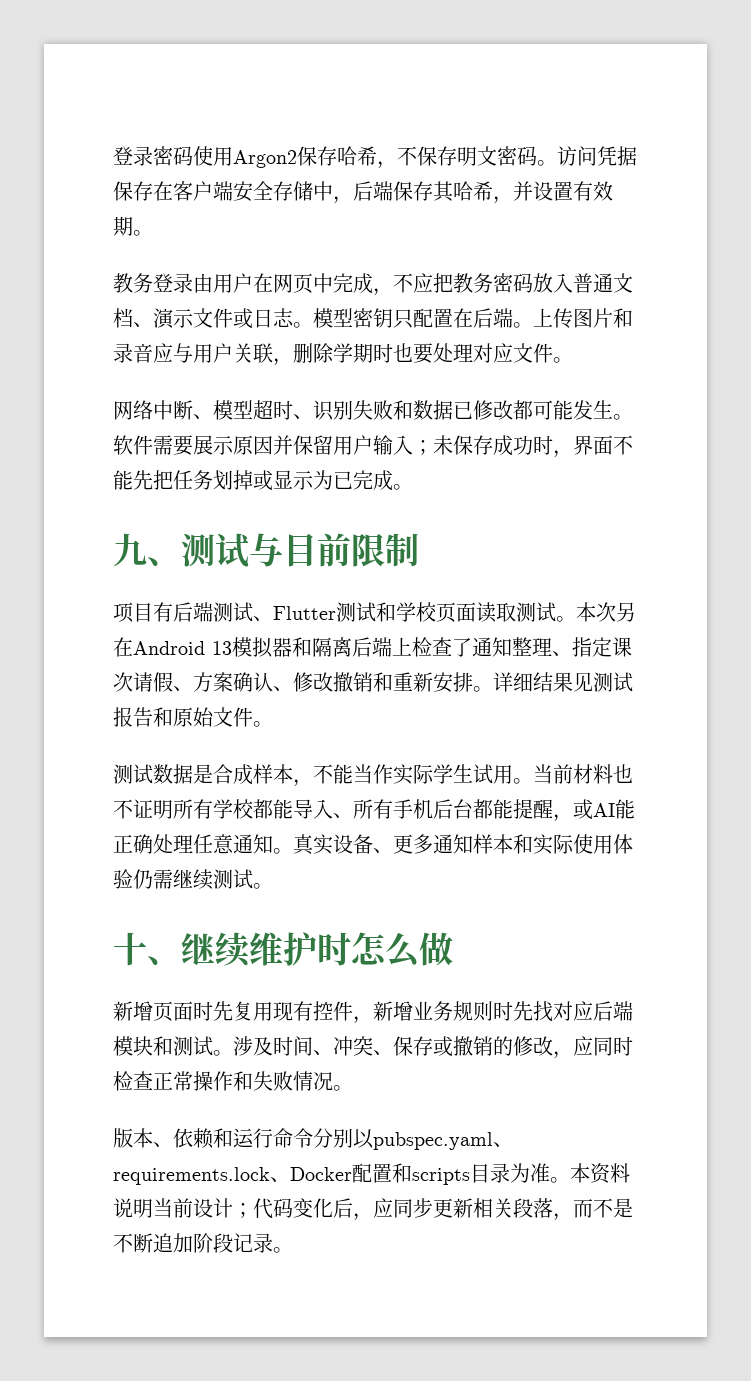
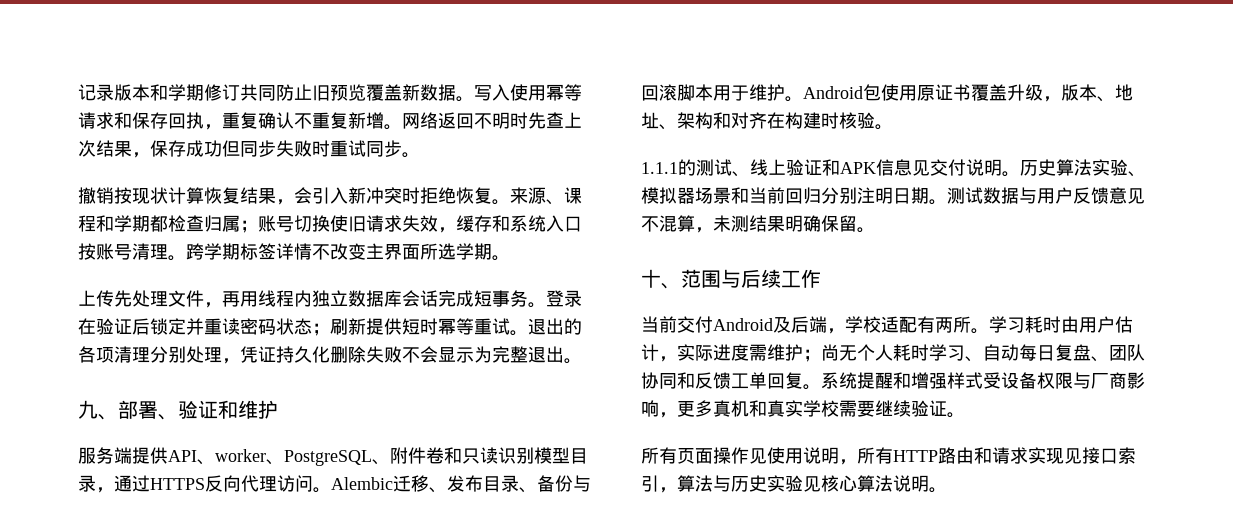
[113,146,637,169] [113,181,613,204] [113,216,153,236] [113,273,633,296] [113,308,633,329] [113,343,573,366] [113,400,633,421] [113,435,633,458] [113,470,413,491] [113,533,419,568] [113,602,636,623] [113,637,632,658] [113,672,633,693] [113,707,273,727] [113,764,633,787] [113,799,635,822] [113,834,633,855] [113,869,273,890] [113,932,453,968] [113,1001,633,1024] [113,1036,633,1059] [113,1071,353,1091] [113,1128,513,1150] [113,1163,630,1185] [113,1198,633,1221] [113,1233,273,1253] 登录密码使用Argon2保存哈希，不保存明文密码。访问凭据保存在客户端安全存储中，后端保存其哈希，并设置有效期。 // 教务登录由用户在网页中完成，不应把教务密码放入普通文档、演示文件或日志。模型密钥只配置在后端。上传图片和录音应与用户关联，删除学期时也要处理对应文件。 // 网络中断、模型超时、识别失败和数据已修改都可能发生。软件需要展示原因并保留用户输入；未保存成功时，界面不能先把任务划掉或显示为已完成。 // 九、测试与目前限制 // 项目有后端测试、Flutter测试和学校页面读取测试。本次另在Android 13模拟器和隔离后端上检查了通知整理、指定课次请假、方案确认、修改撤销和重新安排。详细结果见测试报告和原始文件。 // 测试数据是合成样本，不能当作实际学生试用。当前材料也不证明所有学校都能导入、所有手机后台都能提醒，或AI能正确处理任意通知。真实设备、更多通知样本和实际使用体验仍需继续测试。 // 十、继续维护时怎么做 // 新增页面时先复用现有控件，新增业务规则时先找对应后端模块和测试。涉及时间、冲突、保存或撤销的修改，应同时检查正常操作和失败情况。 // 版本、依赖和运行命令分别以pubspec.yaml、requirements.lock、Docker配置和scripts目录为准。本资料说明当前设计；代码变化后，应同步更新相关段落，而不是不断追加阶段记录 -> [78,84,582,102] [78,112,582,130] [78,140,420,158] [78,187,582,205] [78,215,582,233] [78,243,510,261] [78,290,582,308] [78,318,582,336] [78,346,582,364] [78,400,278,420] [78,447,588,466] [78,475,591,493] [641,84,1133,102] [641,112,893,130] [641,159,1146,177] [641,187,1145,205] [641,215,875,233] [641,269,821,289] [641,316,1133,334] [641,344,1145,362] [641,372,1145,390] [641,400,965,418] [641,447,1136,465] [641,475,929,493] 记录版本和学期修订共同防止旧预览覆盖新数据。写入使用幂等请求和保存回执，重复确认不重复新增。网络返回不明时先查上次结果，保存成功但同步失败时重试同步。 // 撤销按现状计算恢复结果，会引入新冲突时拒绝恢复。来源、课程和学期都检查归属；账号切换使旧请求失效，缓存和系统入口按账号清理。跨学期标签详情不改变主界面所选学期。 // 上传先处理文件，再用线程内独立数据库会话完成短事务。登录在验证后锁定并重读密码状态；刷新提供短时幂等重试。退出的各项清理分别处理，凭证持久化删除失败不会显示为完整退出。 // 九、部署、验证和维护 // 服务端提供API、worker、PostgreSQL、附件卷和只读识别模型目录，通过HTTPS反向代理访问。Alembic迁移、发布目录、备份与回滚脚本用于维护。Android包使用原证书覆盖升级，版本、地址、架构和对齐在构建时核验。 // 1.1.1的测试、线上验证和APK信息见交付说明。历史算法实验、模拟器场景和当前回归分别注明日期。测试数据与用户反馈意见不混算，未测结果明确保留。 // 十、范围与后续工作 // 当前交付Android及后端，学校适配有两所。学习耗时由用户估计，实际进度需维护；尚无个人耗时学习、自动每日复盘、团队协同和反馈工单回复。系统提醒和增强样式受设备权限与厂商影响，更多真机和真实学校需要继续验证。 // 所有页面操作见使用说明，所有HTTP路由和请求实现见接口索引，算法与历史实验见核心算法说明

